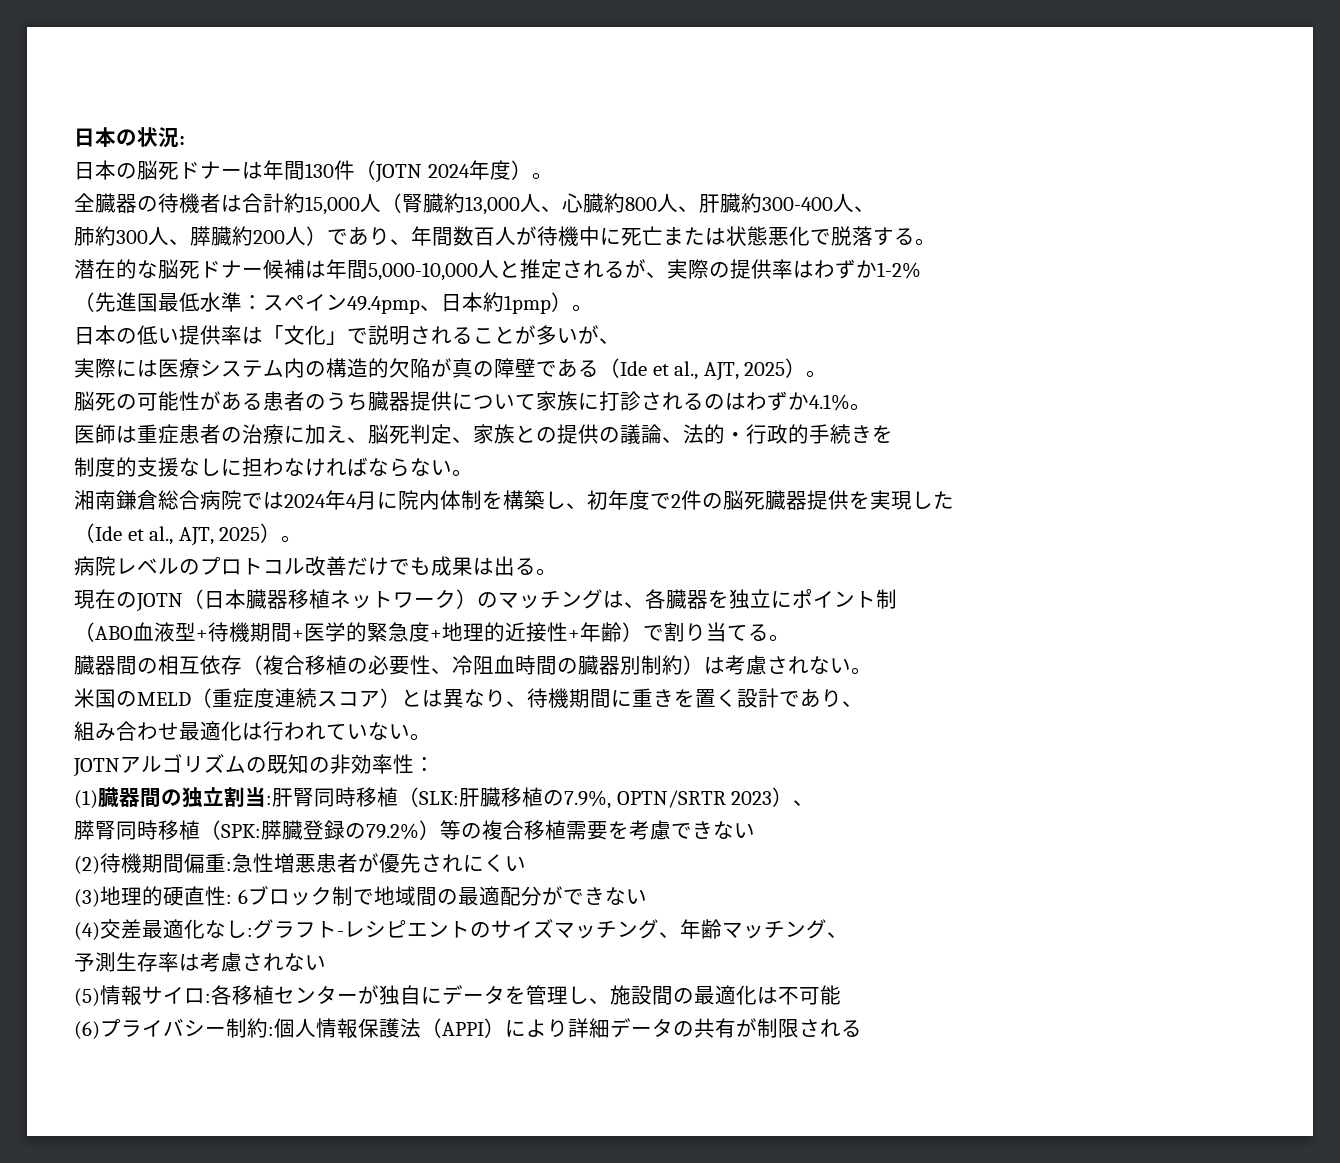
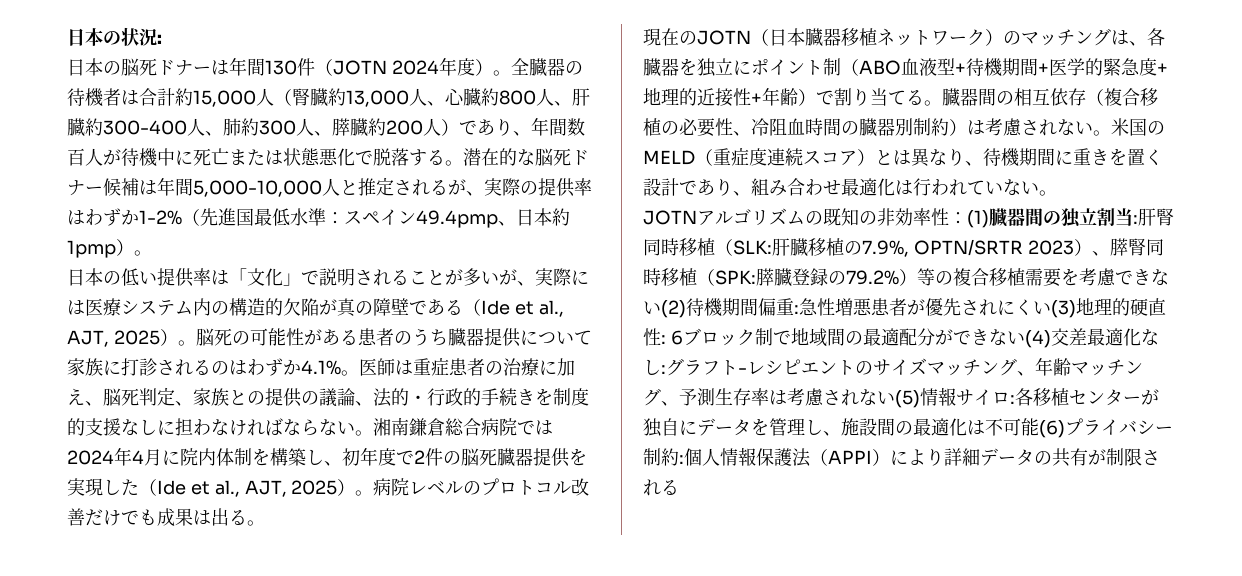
(553, 176) // -> (511, 73) none
(875, 209) // -> (223, 133) none
(936, 242) // -> (463, 163) none
(921, 270) // -> (182, 217) none
(620, 341) // -> (535, 283) none
(828, 374) // -> (196, 343) none
(871, 407) // -> (359, 373) none
(893, 434) // -> (553, 397) none
(473, 473) // -> (373, 433) none
[74,523,303,546] // （Ide et al., AJT, 2025）。 // -> [139,479,374,497] （Ide et al., AJT, 2025）。
(897, 599) // -> (841, 67) none
(790, 638) // -> (942, 103) none
(872, 671) // -> (1111, 133) none
(863, 704) // -> (751, 193) none
(435, 764) // -> (967, 218) none
(815, 803) // -> (1110, 253) none
(755, 830) // -> (661, 308) none
(526, 863) // -> (1051, 308) none
(647, 896) // -> (1025, 338) none
(848, 935) // -> (679, 403) none
(326, 962) // -> (895, 398) none
(841, 995) // -> (1039, 427) none

